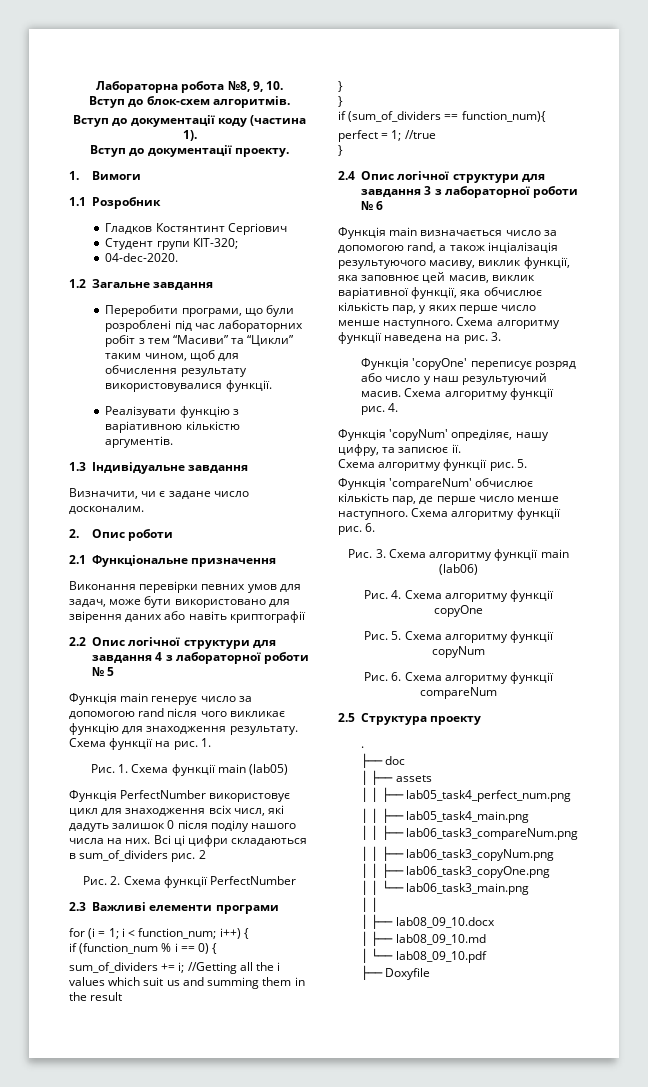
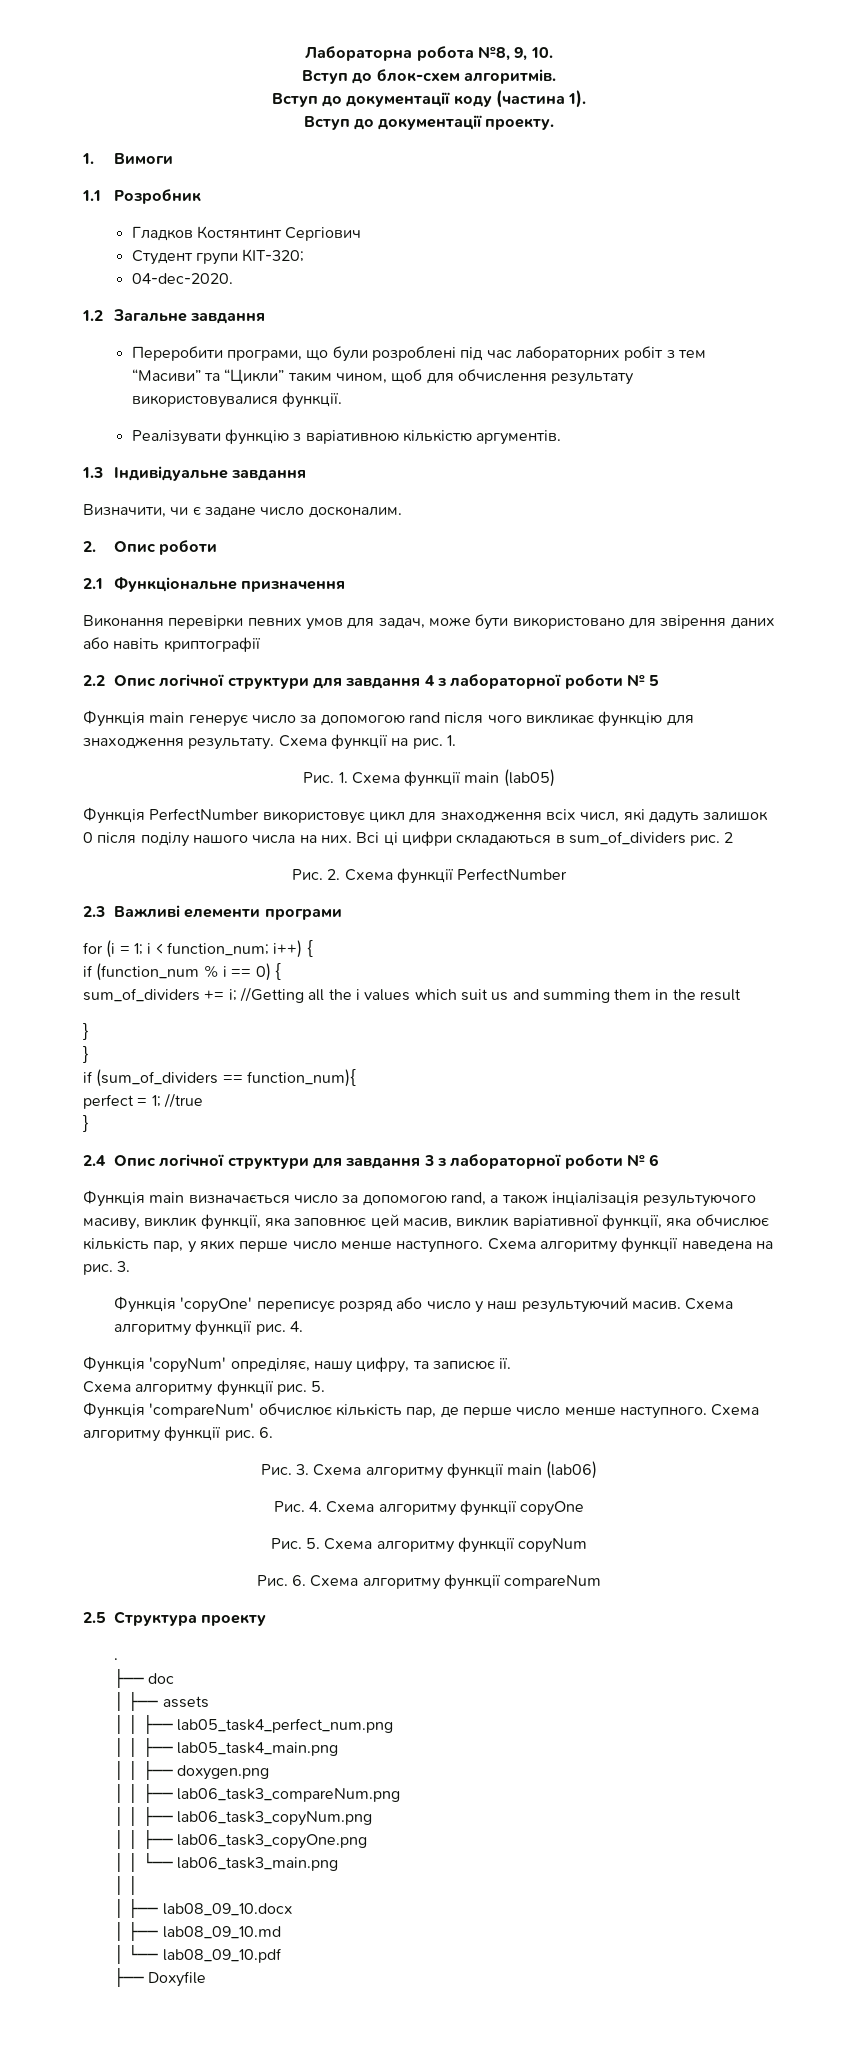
(529, 817) none -> [114,1760,270,1780] // │ │ ├── doxygen.png

